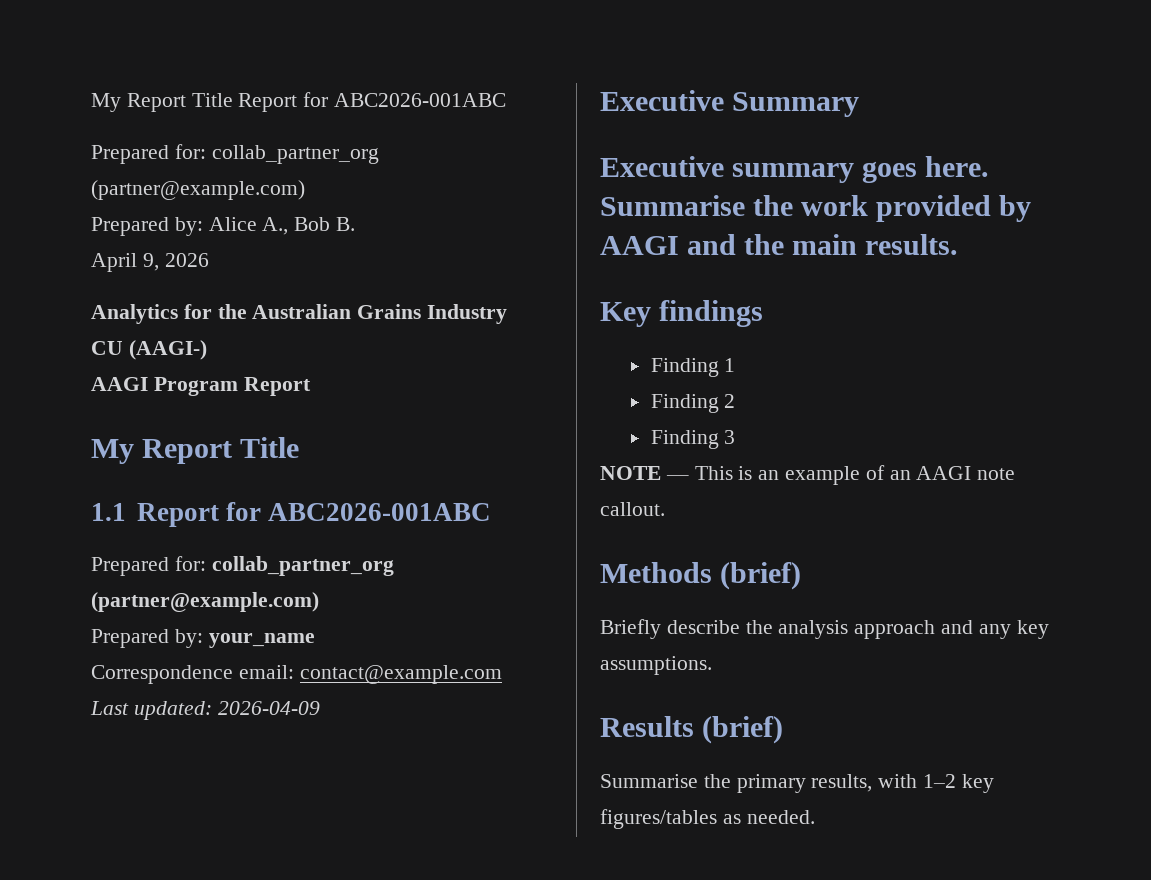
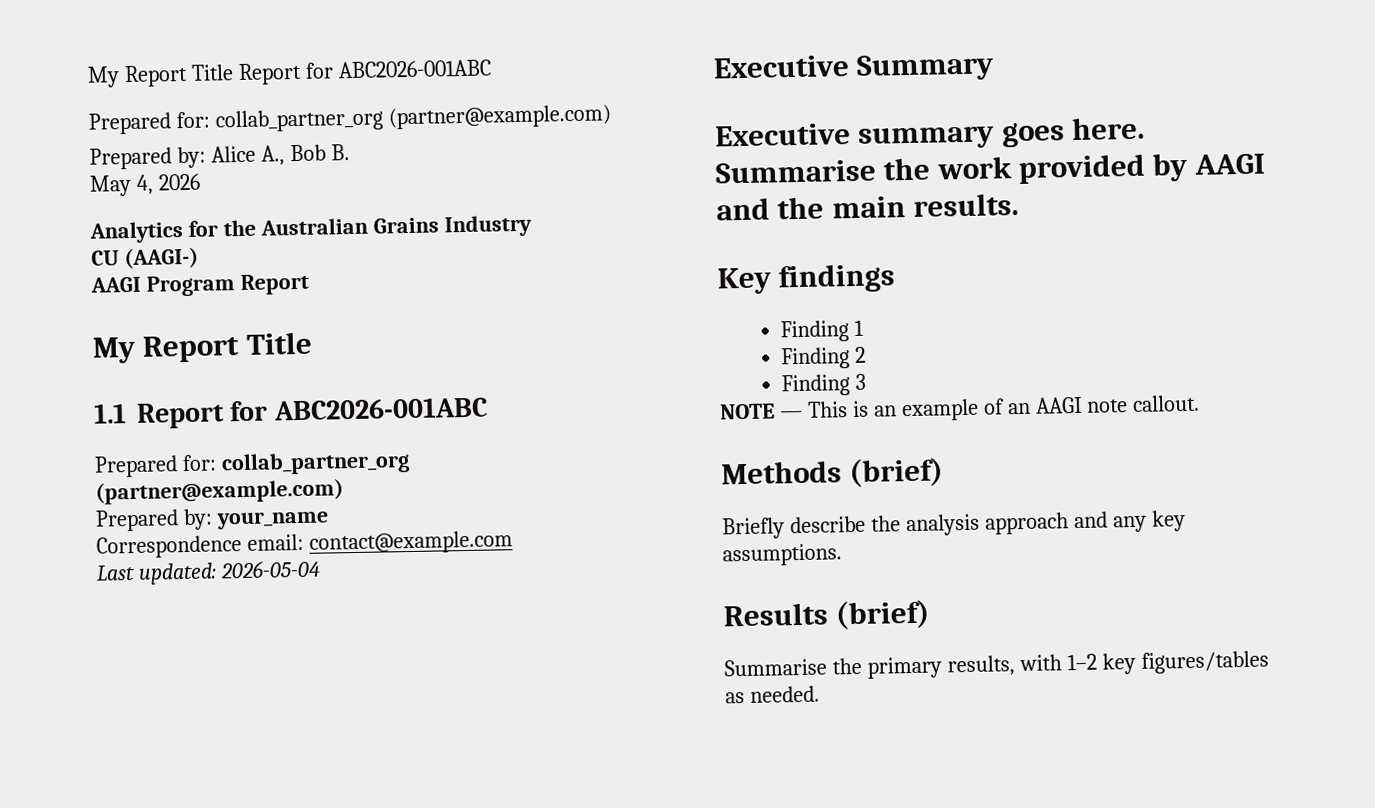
[91,253,159,272] April 9, -> [89,174,154,197] May 4,
[217,701,320,715] 2026-04-09 -> [219,559,321,579] 2026-05-04

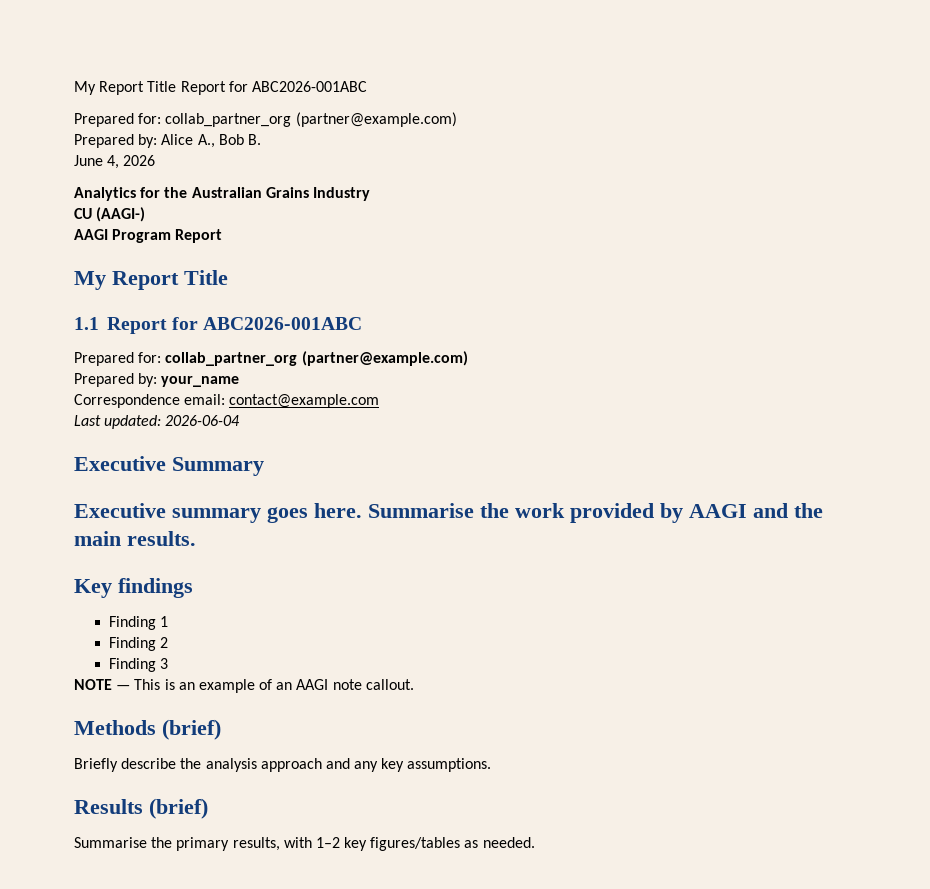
[89,174,132,197] May -> [74,155,103,166] June
[219,559,321,579] 2026-05-04 -> [165,415,241,426] 2026-06-04

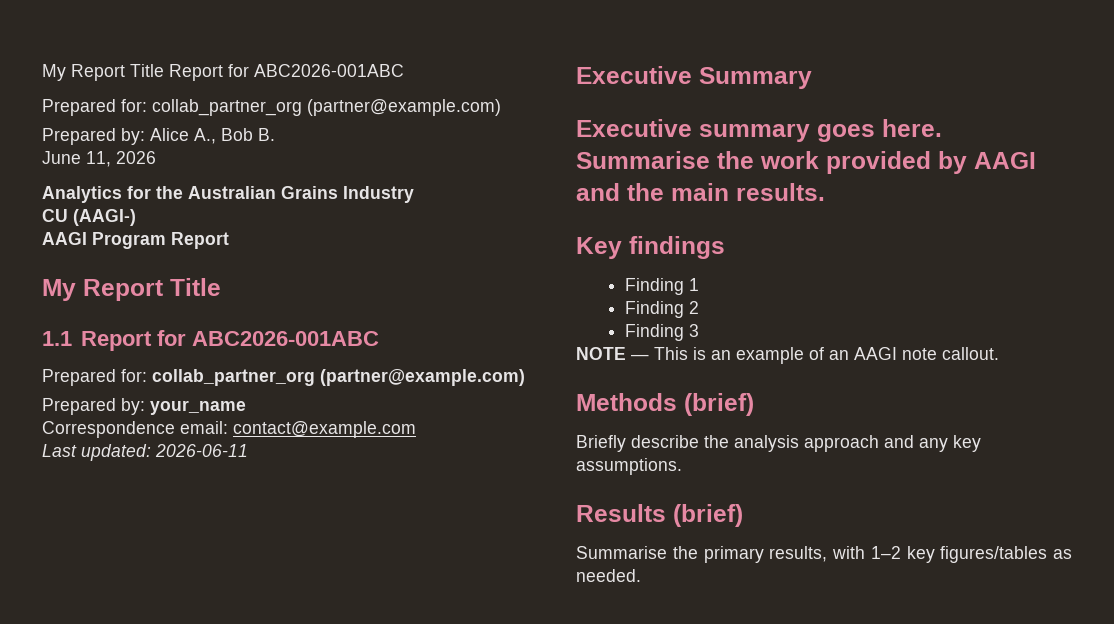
[107,155,120,169] 4, -> [86,151,111,167] 11,
[165,415,241,426] 2026-06-04 -> [155,444,248,457] 2026-06-11

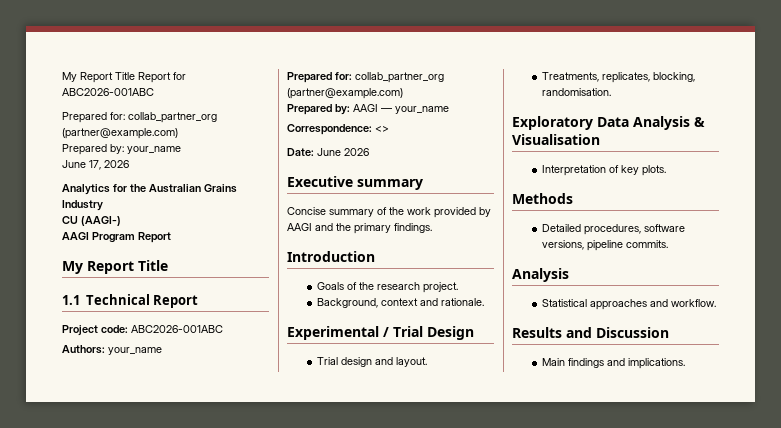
[150,128,275,144] [42,151,111,167] Alice A., Bob B. // June 11, -> [127,146,181,154] [62,160,101,170] your_name // June 17,
[80,330,379,351] [42,369,525,386] [42,398,246,415] [42,421,416,438] [42,444,248,461] [576,66,812,89] Report for ABC2026-001ABC // Prepared for: collab_partner_org (partner@example.com) // Prepared by: your_name // Correspondence email: contact@example.com // Last updated: 2026-06-11 // Executive Summary -> [85,294,199,308] [62,325,223,336] [62,345,162,355] [287,72,444,83] [287,88,403,99] [287,104,449,115] [287,124,389,135] [287,148,369,156] Technical Report // Project code: ABC2026-001ABC // Authors: your_name // Prepared for: collab_partner_org (partner@example.com) // Prepared by: AAGI — your_name // Correspondence: <> // Date: June 2026
[817,119,942,142] [576,151,710,169] goes here. Summarise -> [287,207,387,217] // Concise summary of
[671,183,825,201] [576,236,725,259] [624,278,699,295] [624,301,699,318] [624,324,699,341] [576,347,999,364] [576,393,754,416] [576,435,981,452] [576,458,682,475] [576,504,743,527] [576,546,1072,563] [576,569,641,582] main results. // Key findings // Finding 1 // Finding 2 // Finding 3 // NOTE — This is an example of an AAGI note callout. // Methods (brief) // Briefly describe the analysis approach and any key assumptions. // Results (brief) // Summarise the primary results, with 1–2 key figures/tables as needed. -> [354,223,432,234] [287,251,375,262] [317,282,459,293] [317,298,485,308] [287,326,474,340] [317,357,428,367] [542,72,696,83] [542,88,612,96] [512,116,705,130] [512,134,600,145] [542,165,667,176] [512,193,573,204] [542,224,686,235] [542,240,669,251] [512,268,569,282] [542,299,717,310] [512,327,669,338] [542,358,686,369] primary findings. // Introduction // Goals of the research project. // Background, context and rationale. // Experimental / Trial Design // Trial design and layout. // Treatments, replicates, blocking, randomisation. // Exploratory Data Analysis & Visualisation // Interpretation of key plots. // Methods // Detailed procedures, software versions, pipeline commits. // Analysis // Statistical approaches and workflow. // Results and Discussion // Main findings and implications.

